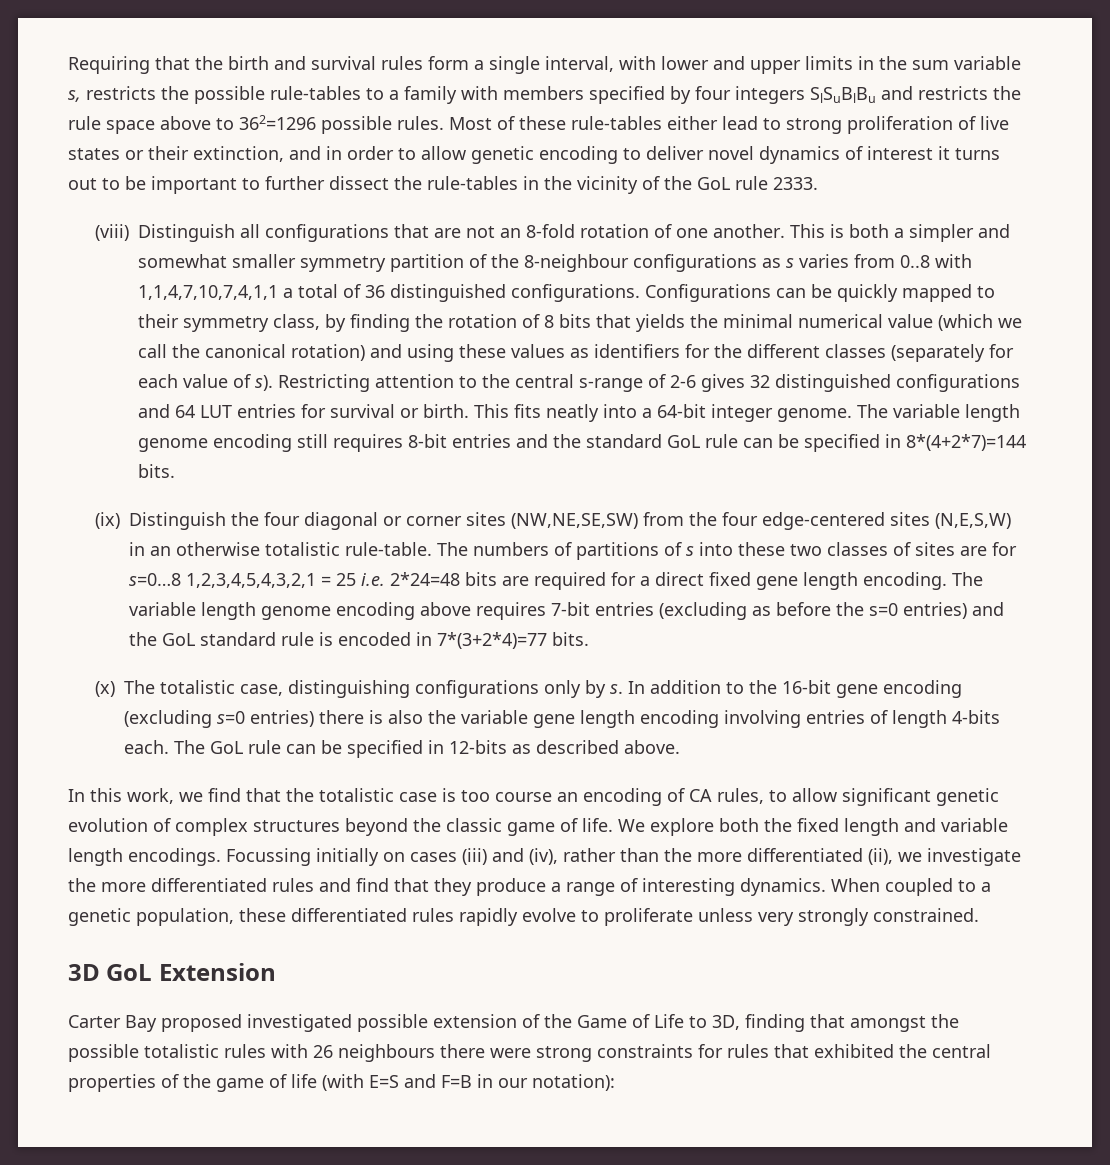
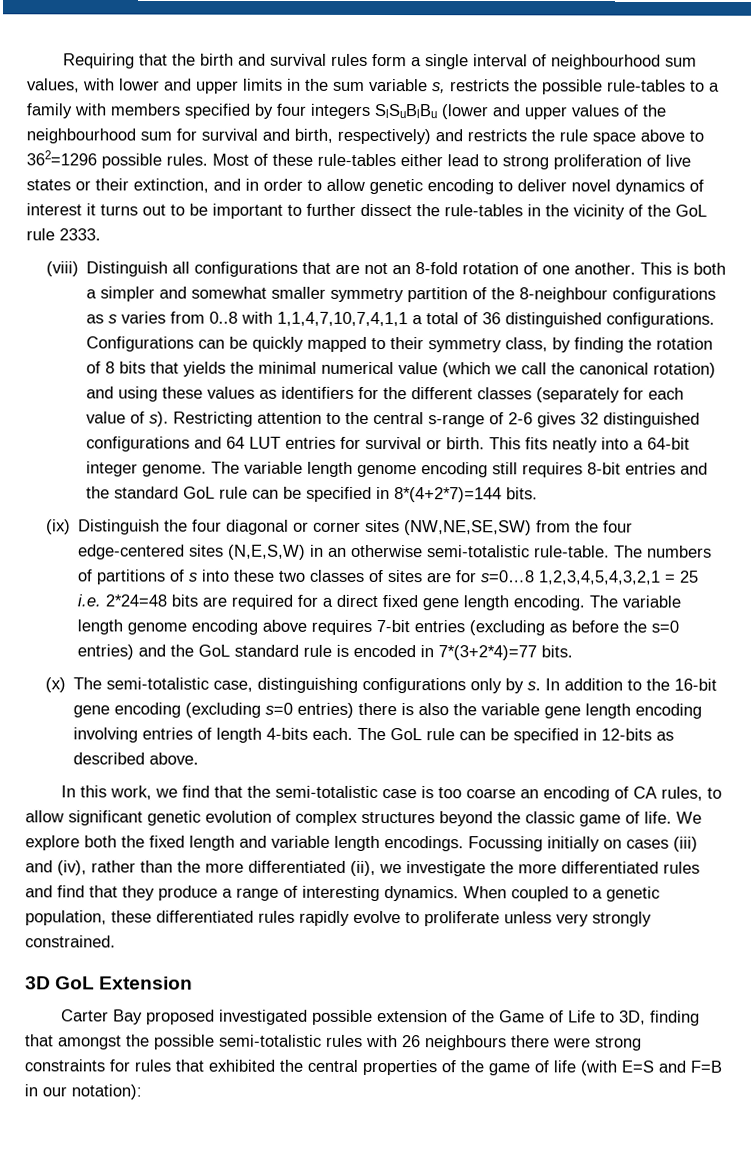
[545,56,614,72] interval, -> [472,54,697,70] [27,78,80,93] interval of neighbourhood sum values,
(876, 95) none -> [441,104,666,120] [26,128,431,145] (lower and upper values of the neighbourhood sum for survival and birth, respectively)
[265,542,341,556] totalistic -> [427,545,531,558] semi-totalistic
[160,680,236,694] totalistic -> [106,677,210,690] semi-totalistic
[319,788,394,802] totalistic -> [274,785,378,799] semi-totalistic
[495,792,552,802] course -> [465,788,516,799] coarse
[144,1044,219,1058] totalistic -> [219,1034,322,1047] semi-totalistic

